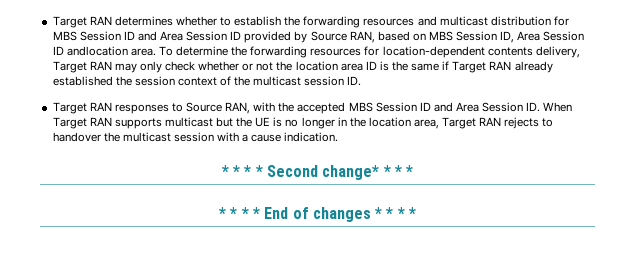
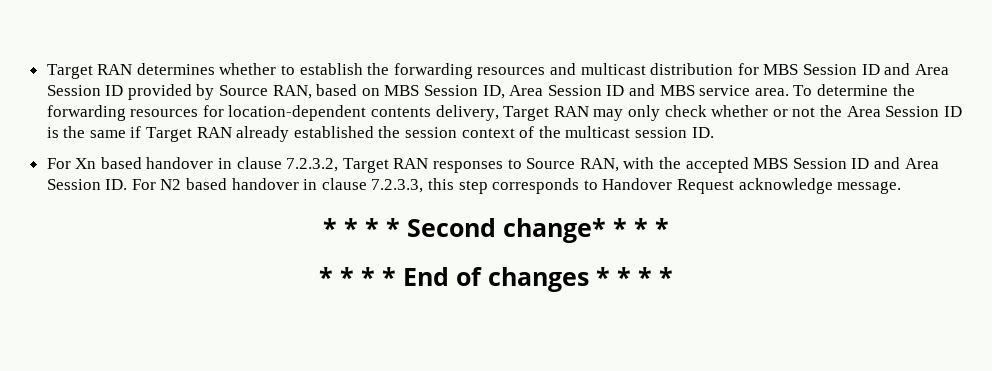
[66,46,128,56] andlocation -> [628,84,751,96] and MBS service
[295,61,363,71] location area -> [846,106,940,117] Area Session
(362, 81) none -> [46,157,339,172] For Xn based handover in clause 7.2.3.2,
[543,102,573,112] [52,117,554,129] [52,132,339,142] When Target RAN supports multicast but the UE is no longer in the location area, Target RAN rejects to handover the multicast session with a cause indication. -> [131,178,902,194] For N2 based handover in clause 7.2.3.3, this step corresponds to Handover Request acknowledge message.

